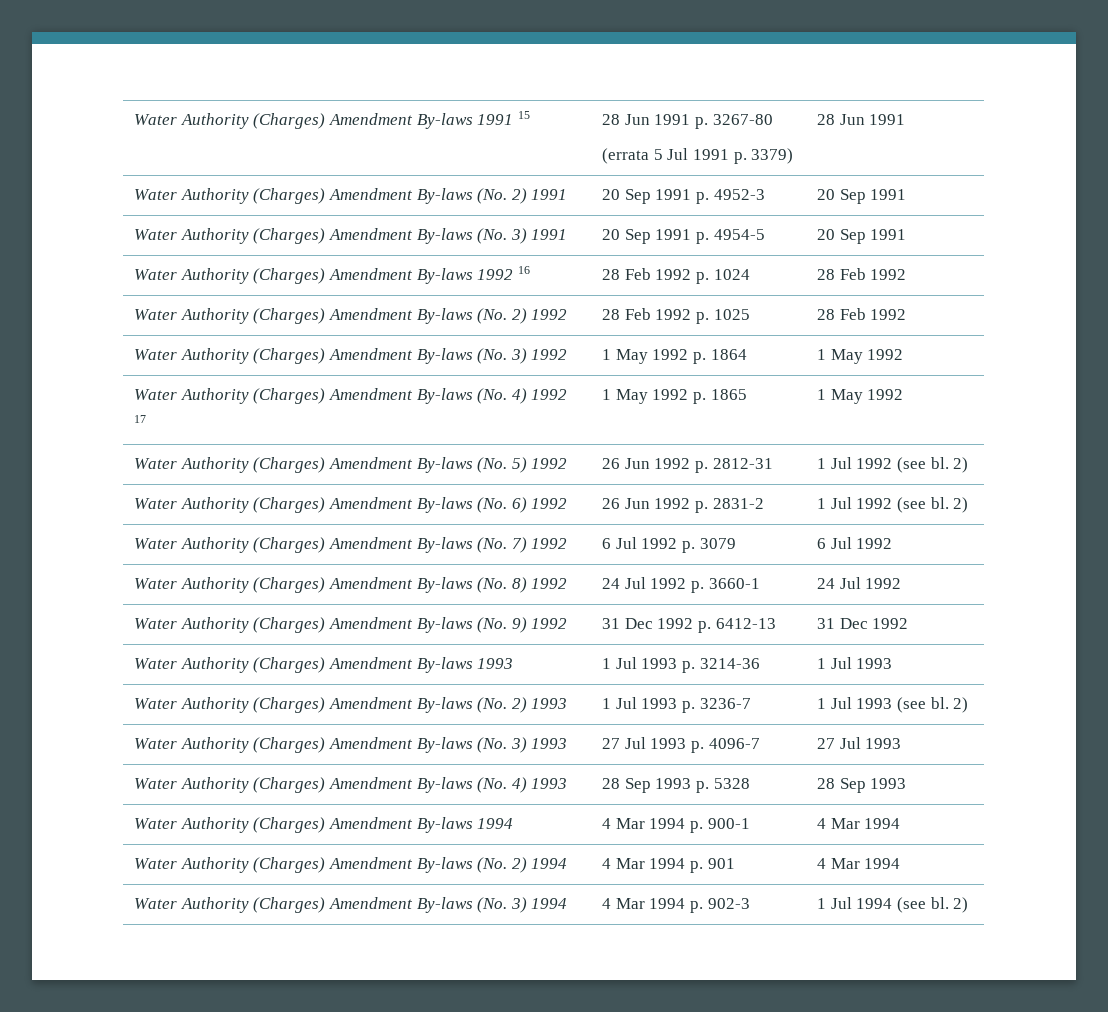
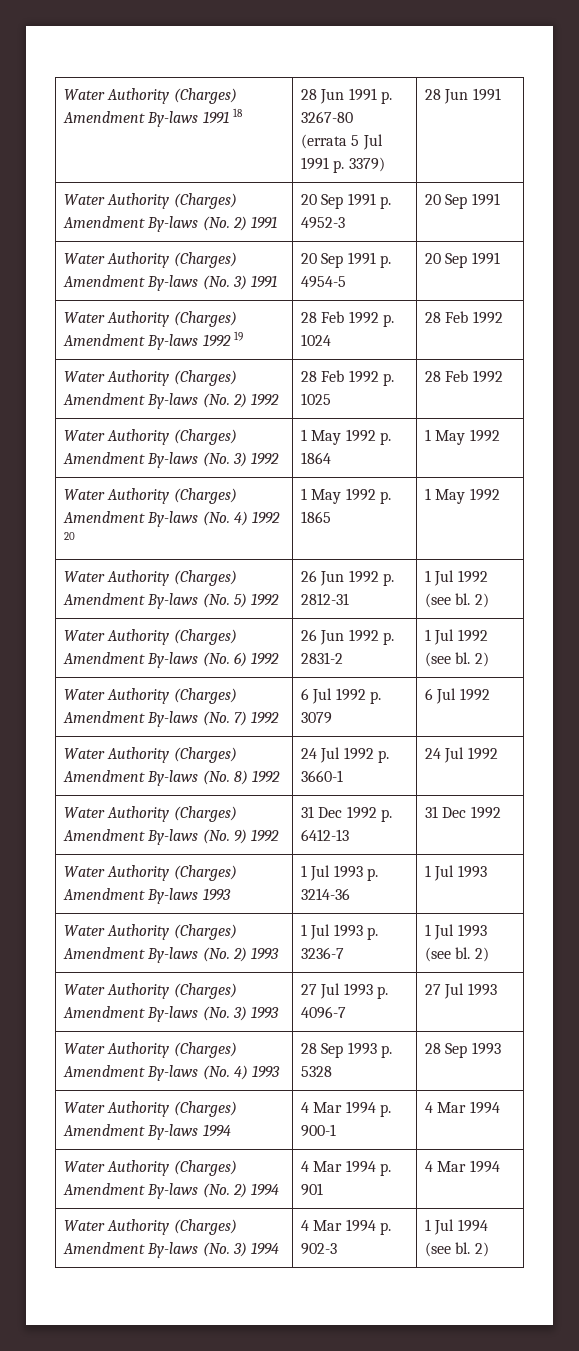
[517,111,530,119] 15 -> [233,108,244,117] 18
[517,266,530,274] 16 -> [234,331,244,341] 19
[134,415,147,423] 17 -> [64,532,76,540] 20

